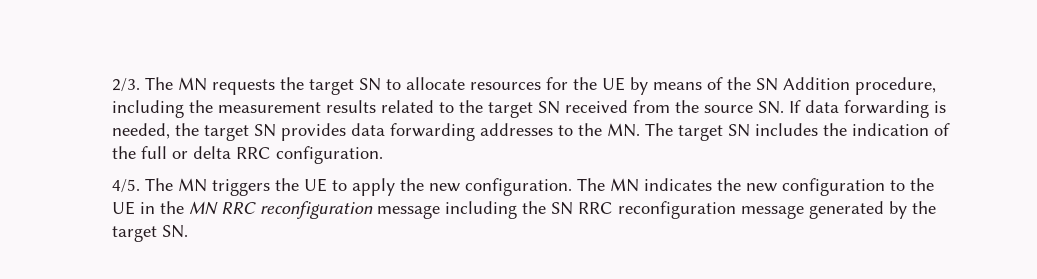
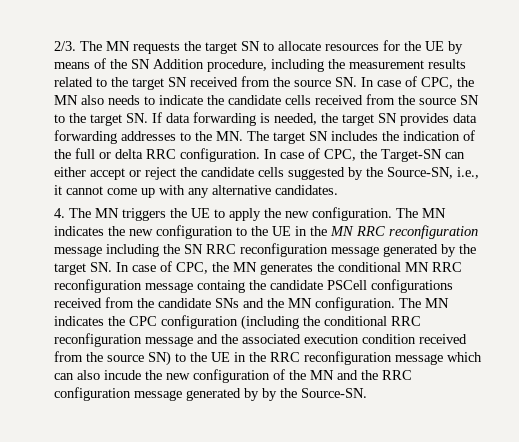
(784, 107) none -> [361,76,475,89] [54,94,480,105] [54,113,149,126] In case of CPC, the MN also needs to indicate the candidate cells received from the source SN to the target SN.
[111,179,140,193] // 4/5. -> [264,148,466,162] [54,167,480,180] [54,185,339,198] [54,208,66,218] In case of CPC, the Target-SN can either accept or reject the candidate cells suggested by the Source-SN, i.e., it cannot come up with any alternative candidates. // 4.
(188, 231) none -> [116,261,463,275] [54,279,454,293] [54,297,450,311] [54,315,422,330] [54,333,468,347] [54,351,483,366] [54,369,413,383] [54,387,368,401] In case of CPC, the MN generates the conditional MN RRC reconfiguration message containg the candidate PSCell configurations received from the candidate SNs and the MN configuration. The MN indicates the CPC configuration (including the conditional RRC reconfiguration message and the associated execution condition received from the source SN) to the UE in the RRC reconfiguration message which can also incude the new configuration of the MN and the RRC configuration message generated by by the Source-SN.

